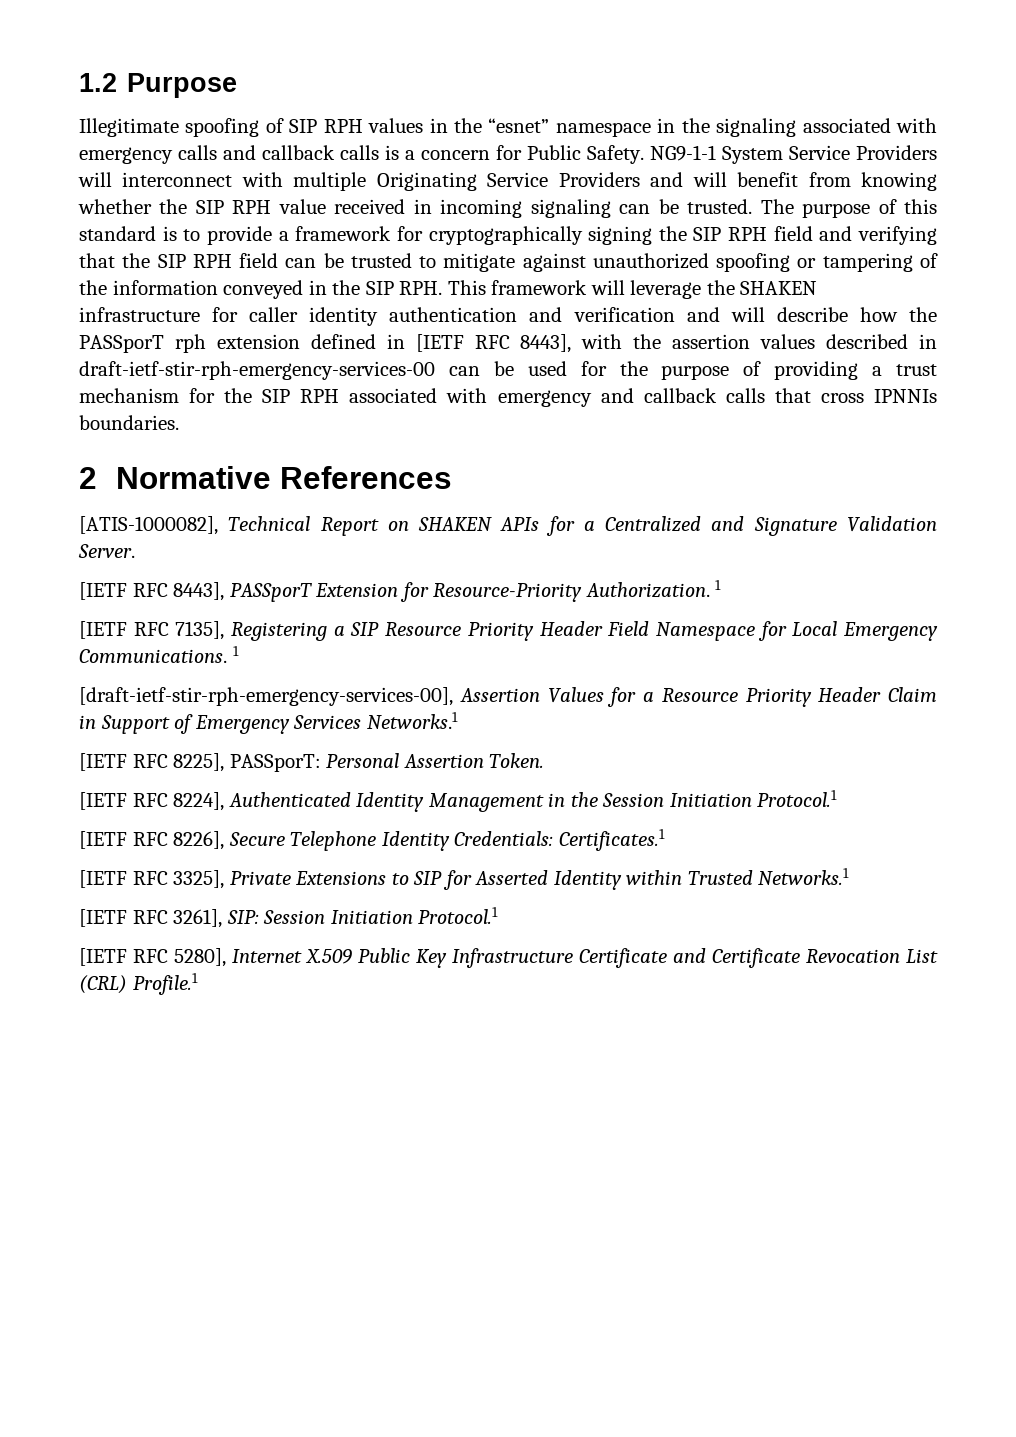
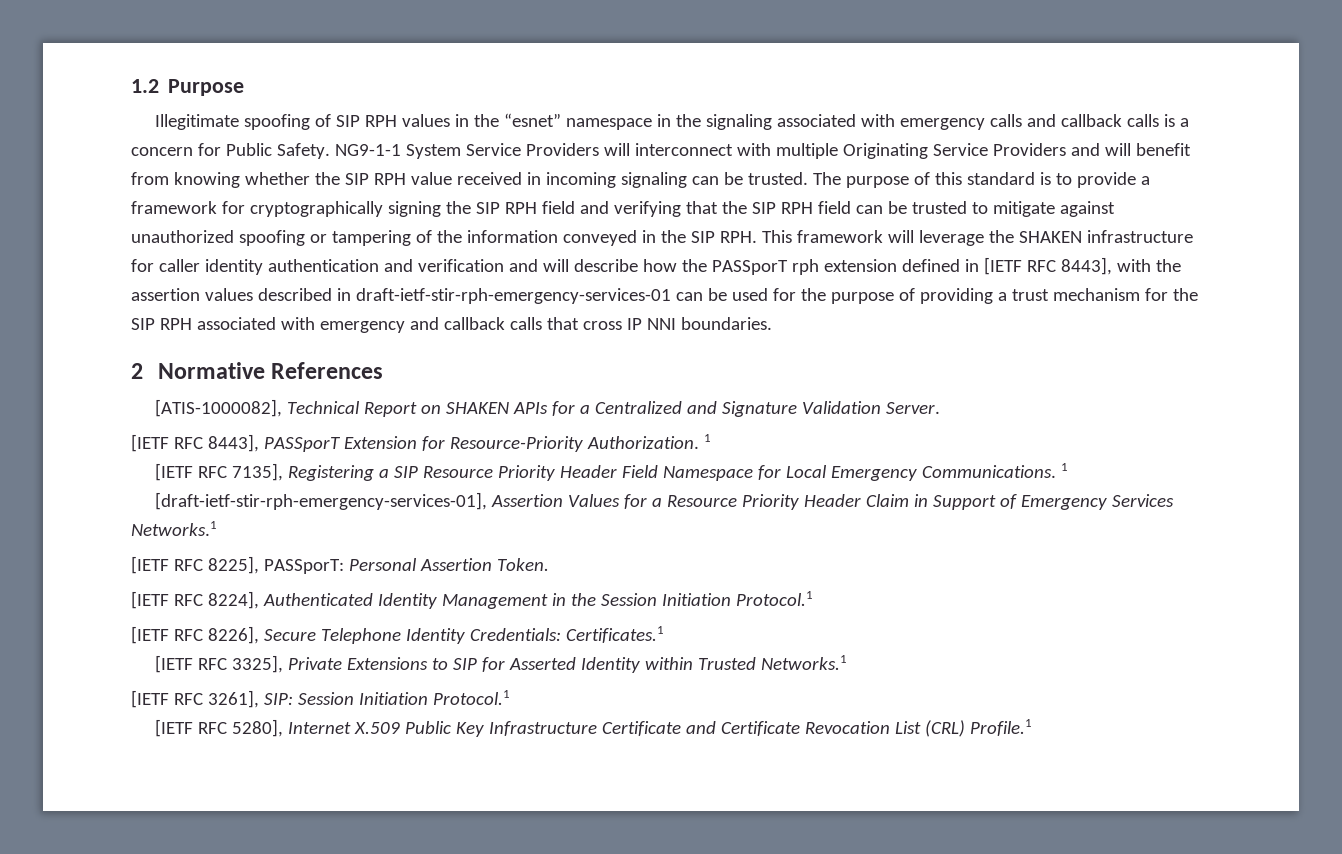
[79,361,435,380] draft-ietf-stir-rph-emergency-services-00 -> [355,288,671,304] draft-ietf-stir-rph-emergency-services-01
[874,389,938,403] IPNNIs -> [626,318,676,330] IP NNI
[79,687,453,706] [draft-ietf-stir-rph-emergency-services-00], -> [155,492,488,510] [draft-ietf-stir-rph-emergency-services-01],

